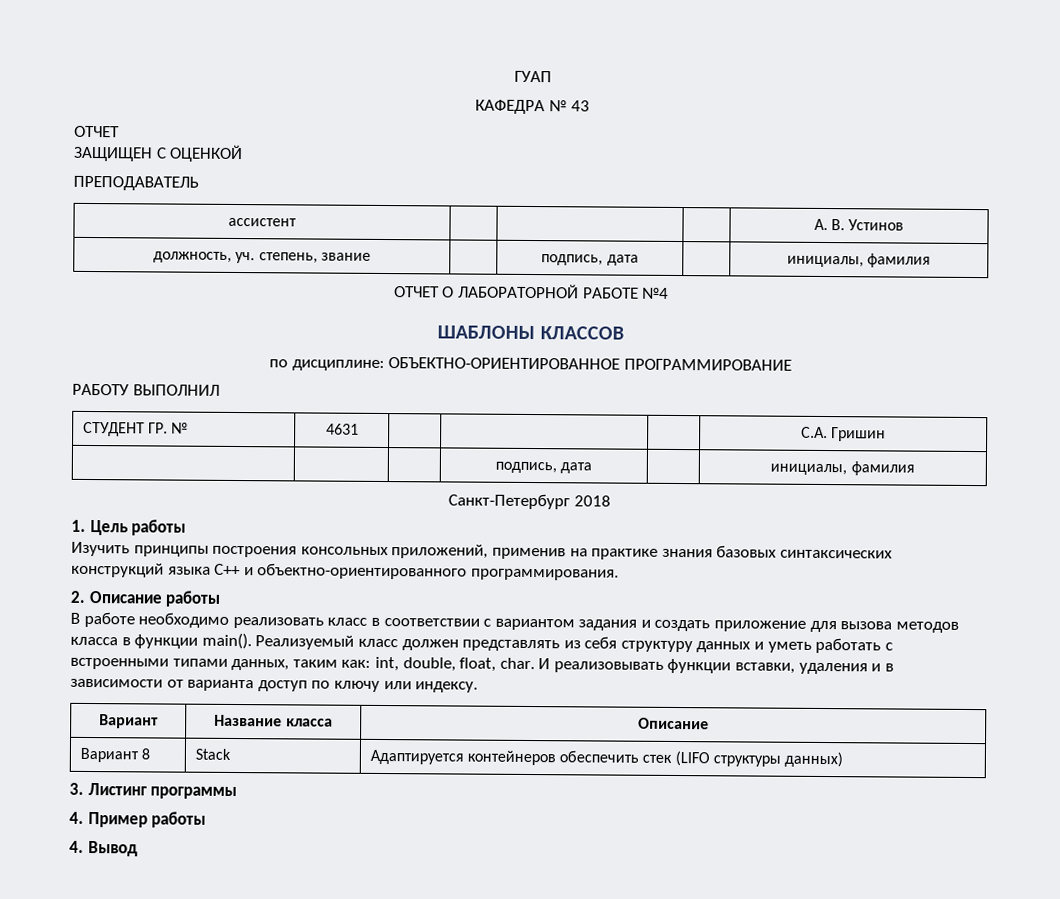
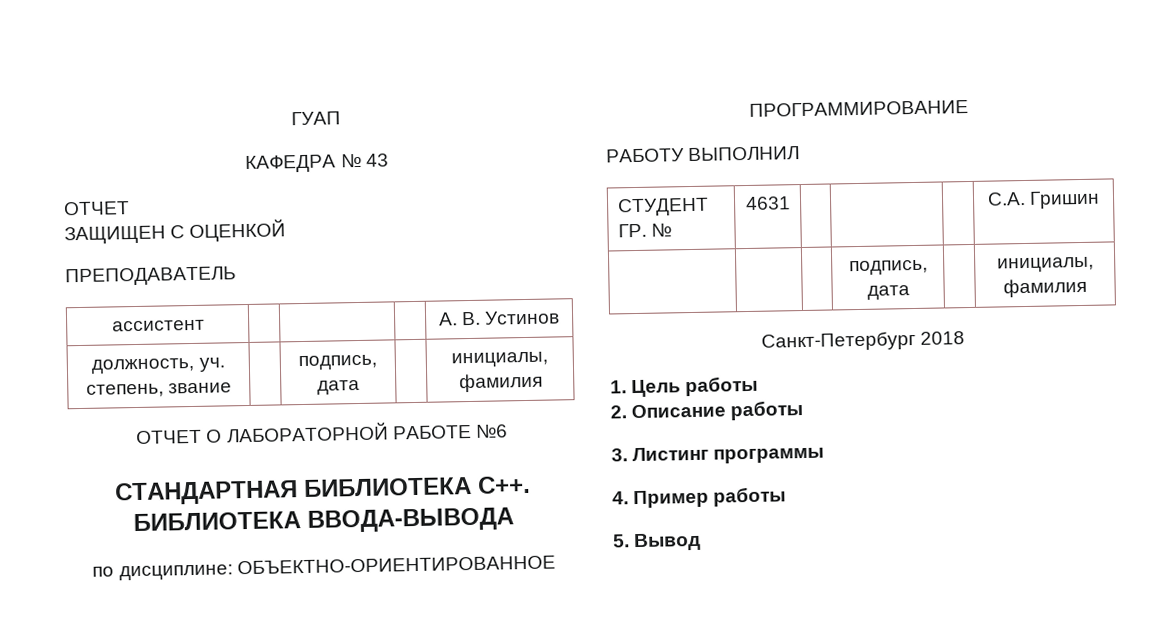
[642,287,670,299] [437,325,624,340] №4 // ШАБЛОНЫ КЛАССОВ -> [475,424,508,438] [114,475,531,506] [132,507,514,533] №6 // СТАНДАРТНАЯ БИБЛИОТЕКА С++. БИБЛИОТЕКА ВВОДА-ВЫВОДА
[71,541,893,560] [71,562,619,581] [70,590,222,607] [70,611,959,633] [70,632,893,654] [70,656,894,675] [70,678,479,693] [99,714,159,729] [214,714,333,727] [638,717,709,730] [79,747,151,763] [194,748,231,760] [369,749,843,768] Изучить принципы построения консольных приложений, применив на практике знания базовых синтаксических конструкций языка C++ и объектно-ориентированного программирования. // 2. Описание работы // В работе необходимо реализовать класс в соответствии с вариантом задания и создать приложение для вызова методов класса в функции main(). Реализуемый класс должен представлять из себя структуру данных и уметь работать с встроенными типами данных, таким как: int, double, float, char. И реализовывать функции вставки, удаления и в зависимости от варианта доступ по ключу или индексу. // Вариант | Название класса | Описание // Вариант 8 | Stack | Адаптируется контейнеров обеспечить стек (LIFO структуры данных) -> [610,400,804,421] 2. Описание работы
[69,840,84,853] 4. -> [612,534,630,548] 5.

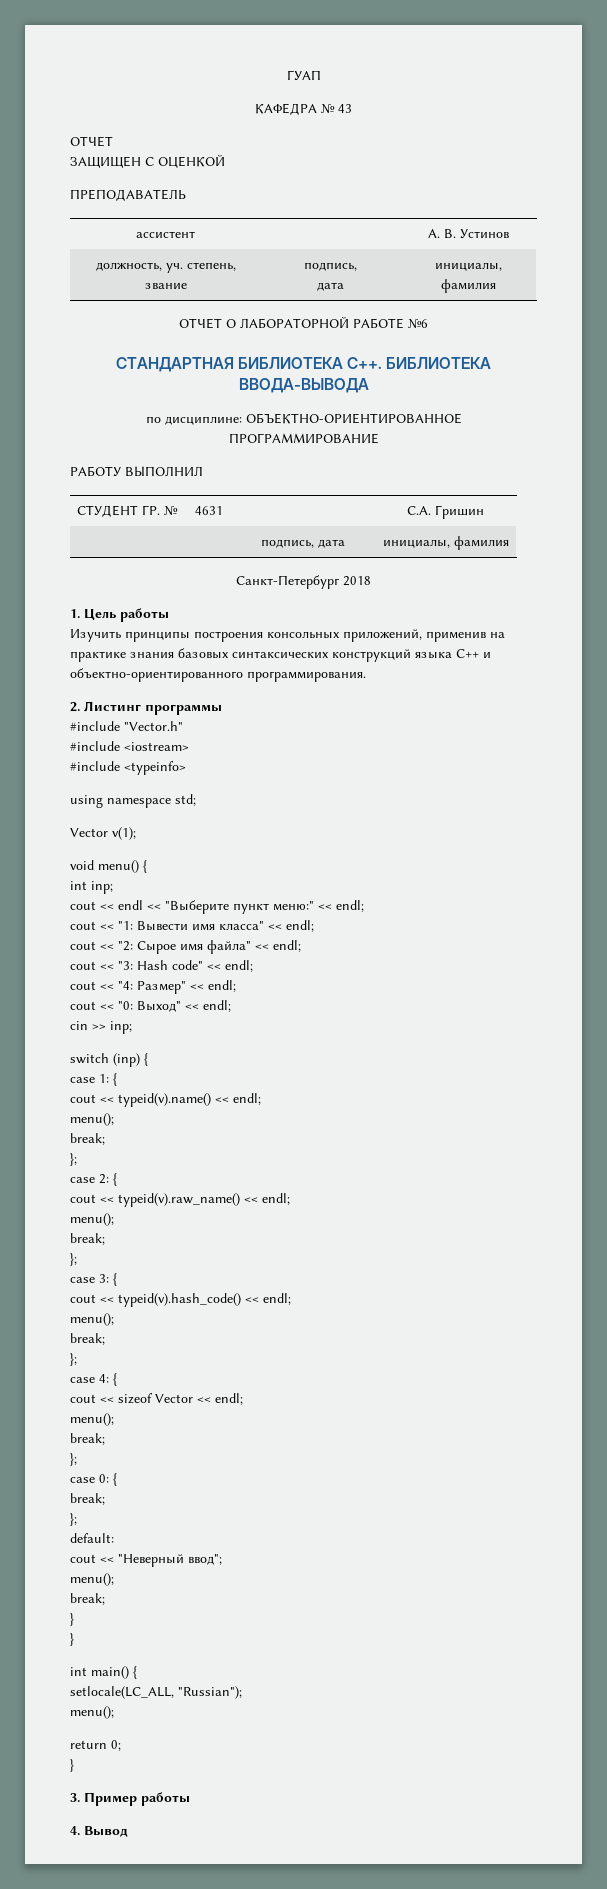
[610,400,804,421] [611,446,825,464] [612,491,629,505] 2. Описание работы // 3. Листинг программы // 4. -> [70,629,505,642] [70,648,491,662] [70,668,366,682] [70,701,222,715] [70,721,183,731] [70,741,189,751] [70,761,186,775] [70,794,196,808] [70,827,136,840] [70,860,147,873] [70,881,113,894] [70,900,364,914] [70,920,314,932] [70,940,301,954] [70,960,253,972] [70,980,236,994] [70,1000,231,1012] [70,1021,132,1034] [70,1053,148,1067] [70,1073,117,1086] [70,1093,261,1107] [70,1113,114,1126] [70,1133,105,1145] [70,1153,77,1166] [70,1173,117,1186] [70,1193,290,1207] [70,1213,114,1226] [70,1233,105,1245] [70,1253,77,1266] [70,1273,117,1286] [70,1293,291,1307] [70,1313,114,1326] [70,1333,105,1345] [70,1353,77,1366] [70,1373,117,1386] [70,1393,243,1405] [70,1413,114,1426] [70,1433,105,1445] [70,1453,77,1466] [70,1473,117,1486] [70,1493,105,1505] [70,1513,77,1526] [70,1533,114,1543] [70,1554,222,1567] [70,1573,114,1586] [70,1593,105,1605] [70,1613,74,1626] [70,1633,74,1646] [70,1666,137,1679] [70,1686,242,1699] [70,1706,114,1719] [70,1740,121,1751] [70,1759,74,1772] [70,1793,80,1802] Изучить принципы построения консольных приложений, применив на практике знания базовых синтаксических конструкций языка C++ и объектно-ориентированного программирования. // 2. Листинг программы // #include "Vector.h" // #include <iostream> // #include <typeinfo> // using namespace std; // Vector v(1); // void menu() { // int inp; // cout << endl << "Выберите пункт меню:" << endl; // cout << "1: Вывести имя класса" << endl; // cout << "2: Сырое имя файла" << endl; // cout << "3: Hash code" << endl; // cout << "4: Размер" << endl; // cout << "0: Выход" << endl; // cin >> inp; // switch (inp) { // case 1: { // cout << typeid(v).name() << endl; // menu(); // break; // }; // case 2: { // cout << typeid(v).raw_name() << endl; // menu(); // break; // }; // case 3: { // cout << typeid(v).hash_code() << endl; // menu(); // break; // }; // case 4: { // cout << sizeof Vector << endl; // menu(); // break; // }; // case 0: { // break; // }; // default: // cout << "Неверный ввод"; // menu(); // break; // } // } // int main() { // setlocale(LC_ALL, "Russian"); // menu(); // return 0; // } // 3.
[612,534,630,548] 5. -> [70,1826,80,1835] 4.

